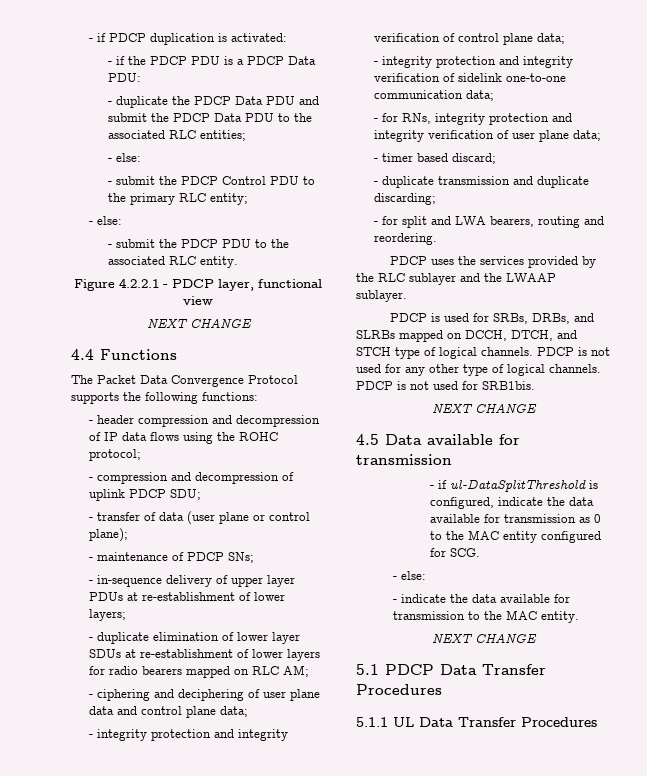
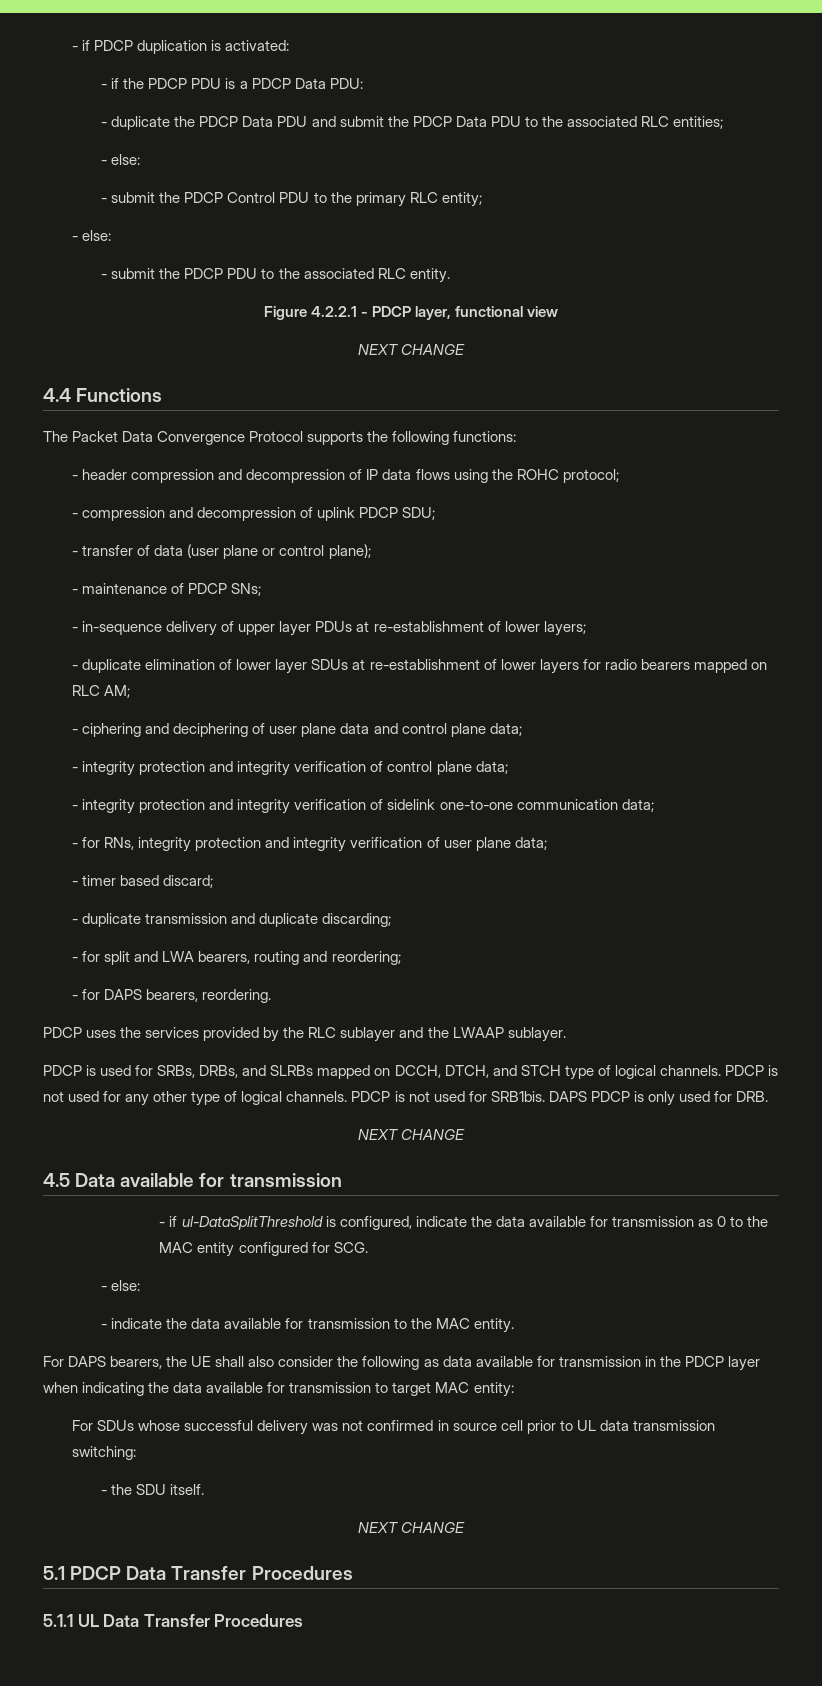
(605, 220) none -> [331,951,401,965] [72,989,199,1002] reordering; // - for DAPS bearers,
(535, 385) none -> [548,1091,769,1106] DAPS PDCP is only used for DRB.
(579, 617) none -> [43,1356,760,1371] [43,1382,514,1397] [72,1420,715,1435] [72,1446,137,1460] [101,1484,205,1495] // For DAPS bearers, the UE shall also consider the following as data available for transmission in the PDCP layer when indicating the data available for transmission to target MAC entity: // For SDUs whose successful delivery was not confirmed in source cell prior to UL data transmission switching: // - the SDU itself.

